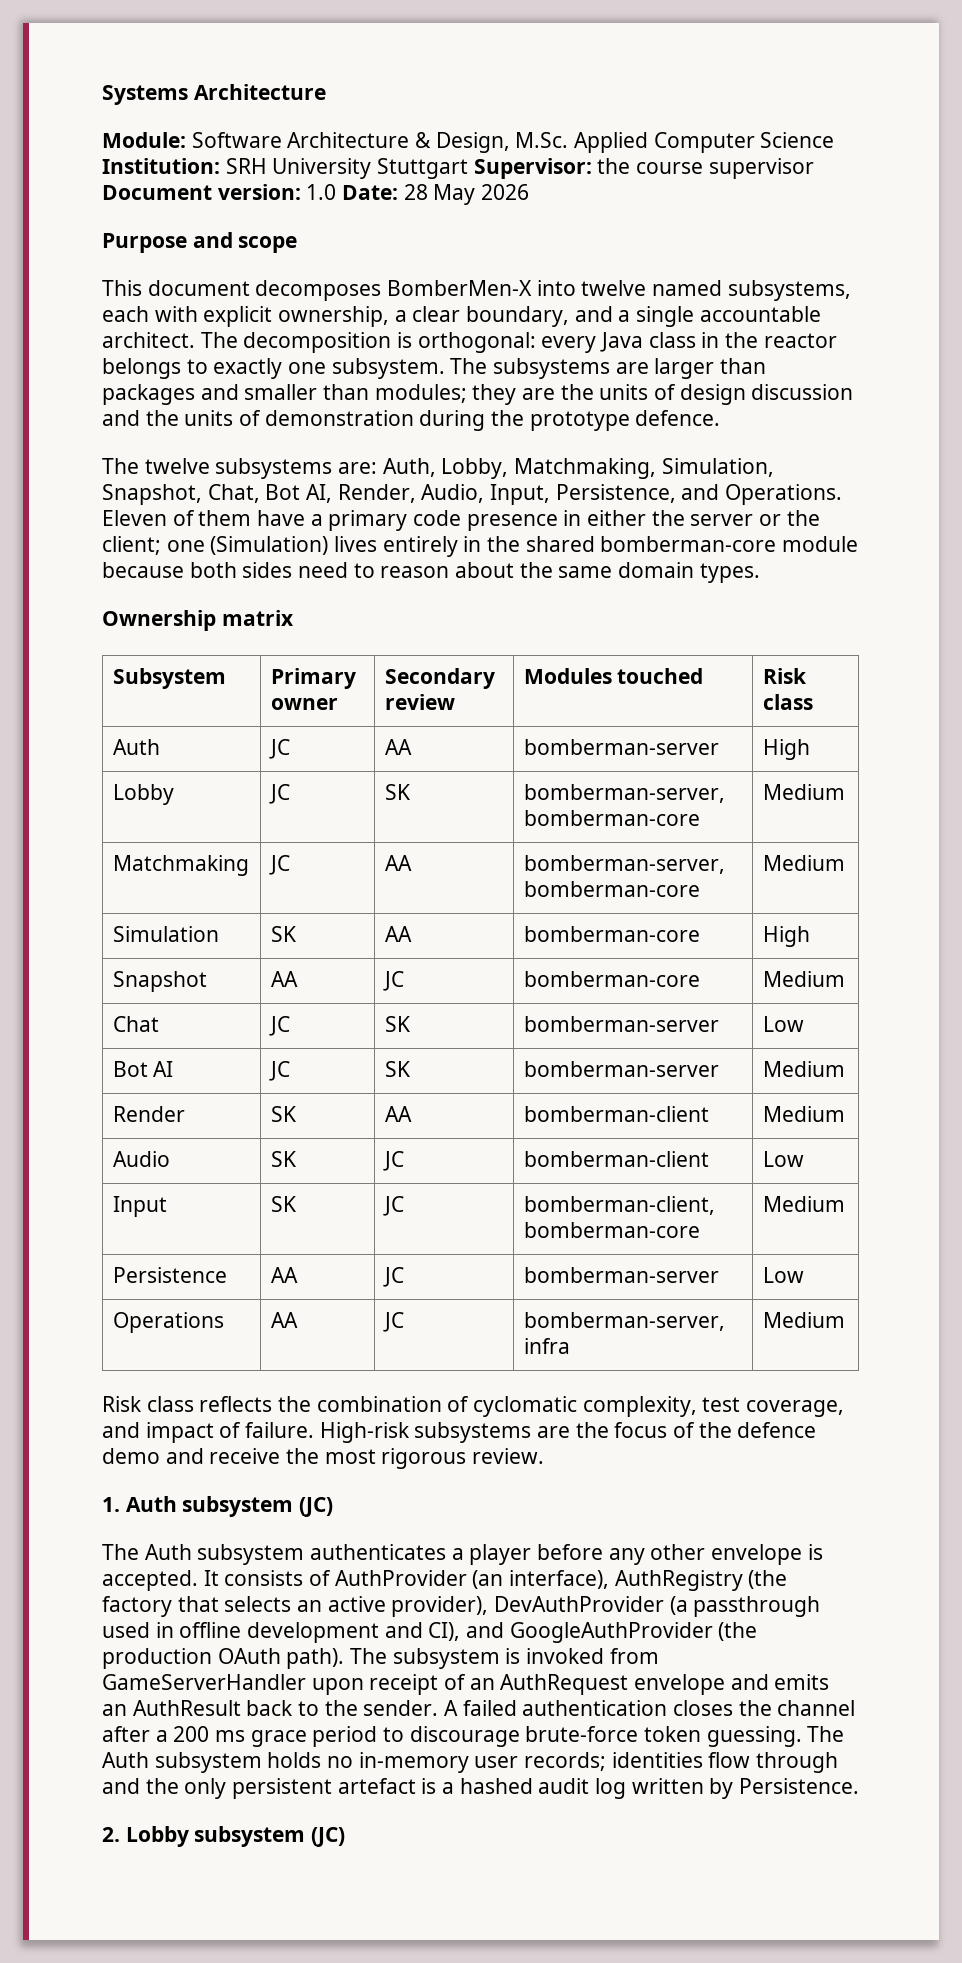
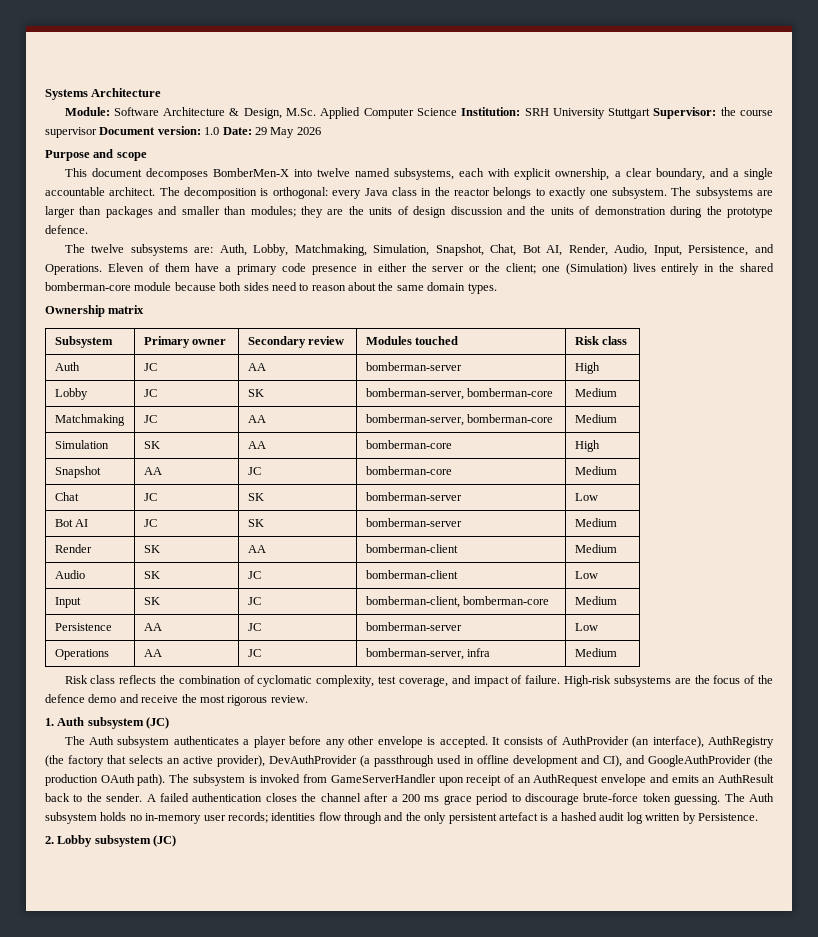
[403,184,428,200] 28 -> [254,127,267,135] 29

